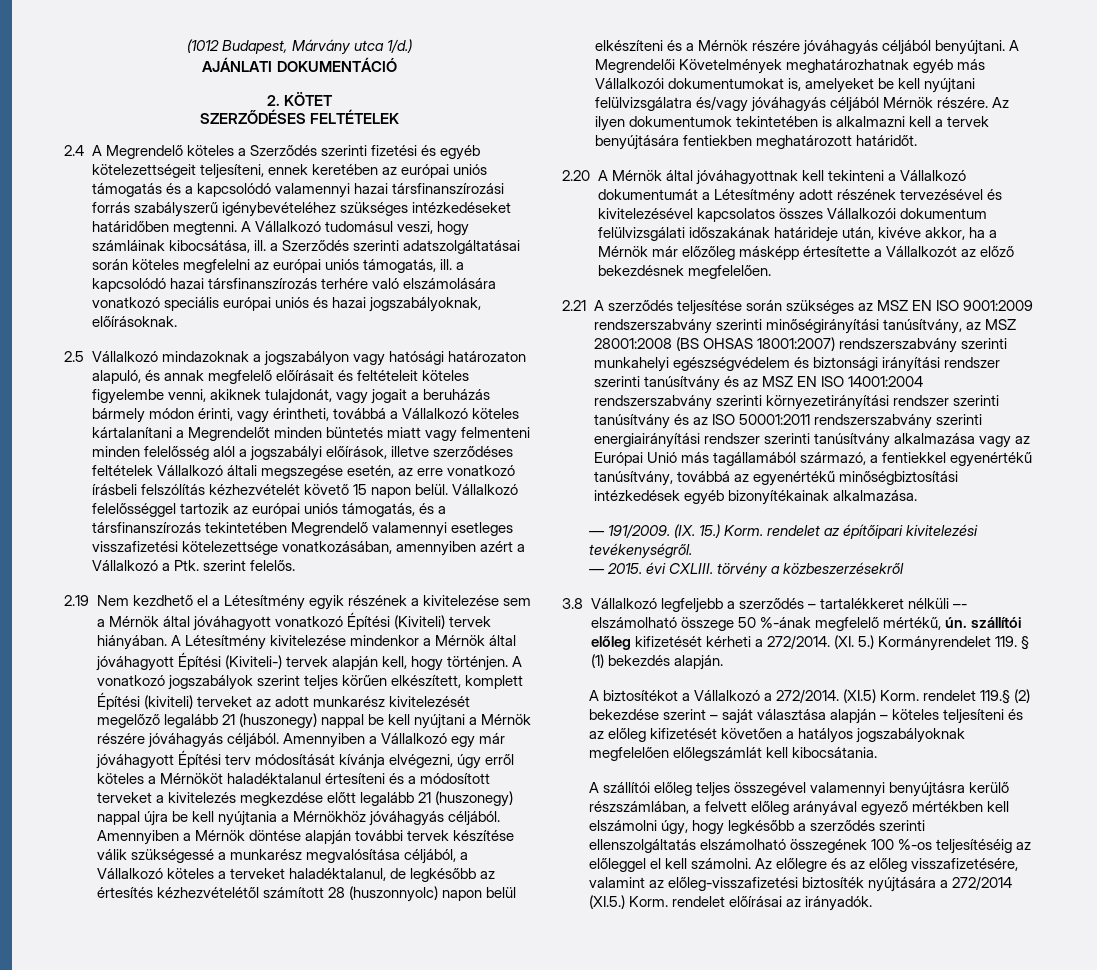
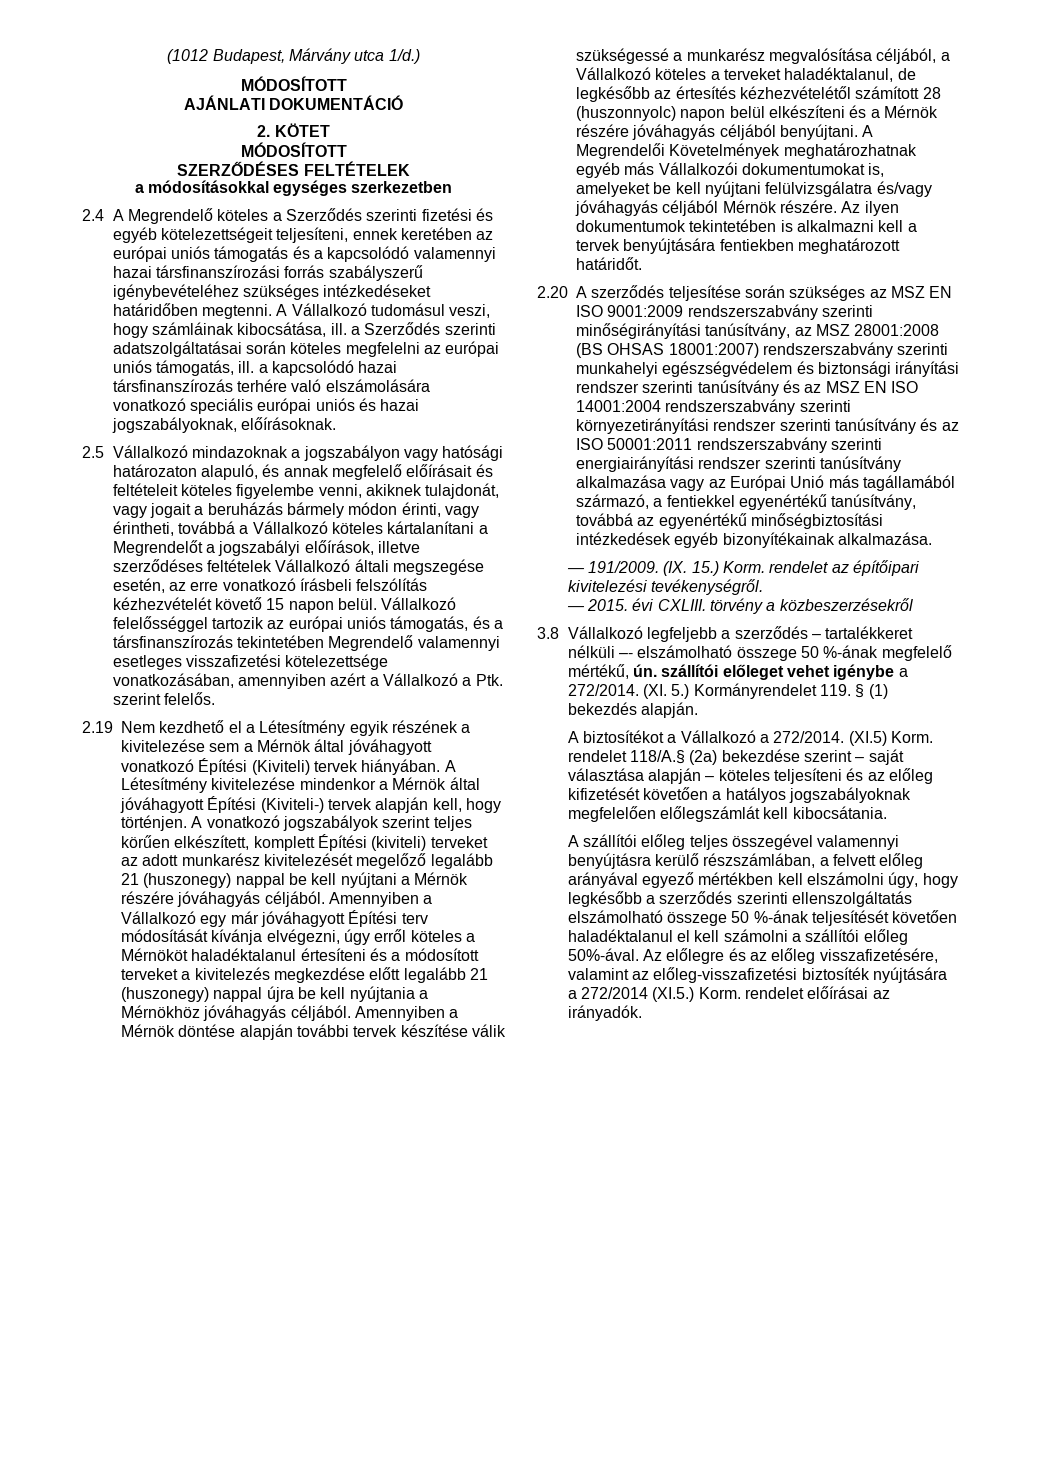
(412, 46) none -> [240,76,347,91] // MÓDOSÍTOTT
(334, 98) none -> [240,142,347,157] // MÓDOSÍTOTT
(400, 116) none -> [134,180,453,196] // a módosításokkal egységes szerkezetben
[273,427,530,442] [91,446,235,460] minden büntetés miatt vagy felmenteni minden felelősség alól -> (203, 548) none
[611,170,966,185] [597,189,1002,204] [597,208,987,222] [597,227,997,242] [597,246,1014,260] [597,265,771,279] [562,300,604,311] Mérnök által jóváhagyottnak kell tekinteni a Vállalkozó dokumentumát a Létesítmény adott részének tervezésével és kivitelezésével kapcsolatos összes Vállalkozói dokumentum felülvizsgálati időszakának határideje után, kivéve akkor, ha a Mérnök már előzőleg másképp értesítette a Vállalkozót az előző bekezdésnek megfelelően. // 2.21 A -> (587, 292) none
[590,636,751,650] előleg kifizetését kérheti -> [722,664,895,680] előleget vehet igénybe
[980,689,1031,704] 119.§ (2) -> [630,750,718,765] 118/A.§ (2a)
[789,839,1032,854] [588,858,751,872] összegének 100 %-os teljesítéséig az előleggel el kell számolni. -> [667,910,958,926] [567,929,908,945] [567,948,639,961] összege 50 %-ának teljesítését követően haladéktalanul el kell számolni a szállítói előleg 50%-ával.

